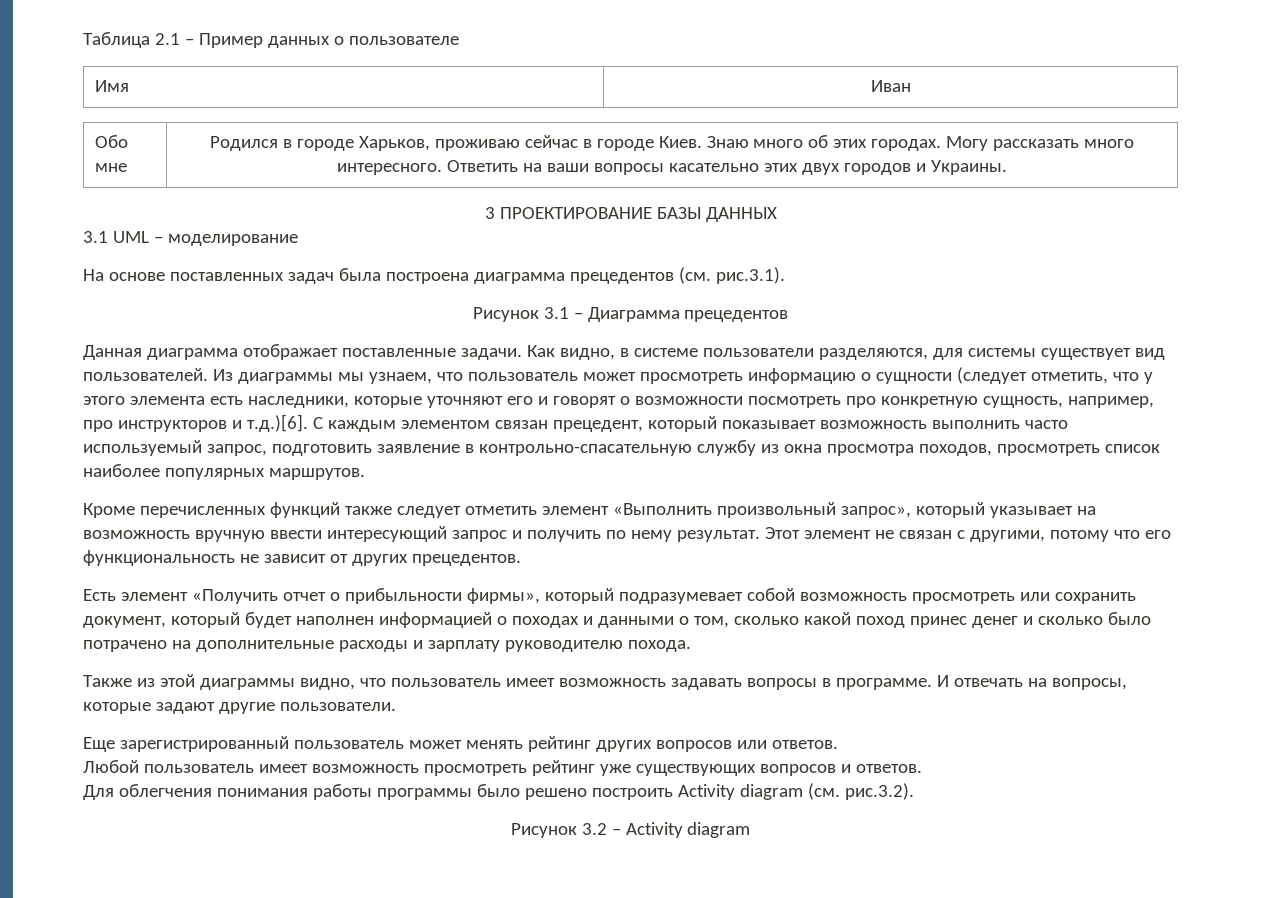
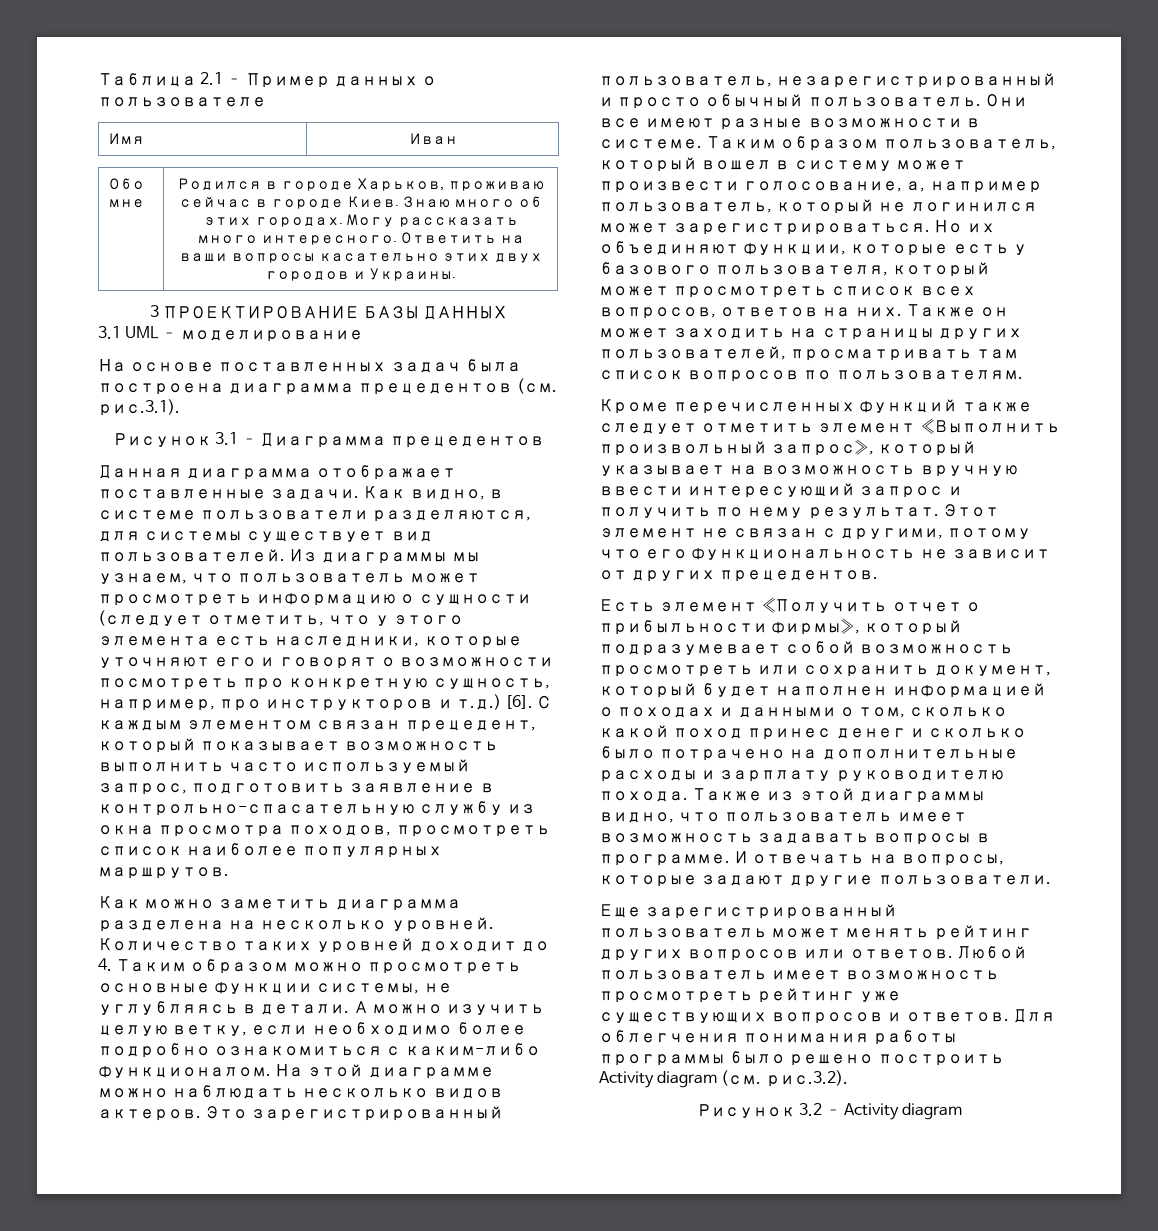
[246,414,308,432] т.д.)[6]. -> [455,694,533,710] т.д.) [6].
(365, 474) none -> [98,896,461,911] [98,917,494,932] [98,938,549,953] [98,958,521,974] [98,982,452,994] [98,1001,544,1015] [98,1022,526,1036] [98,1043,540,1058] [98,1063,494,1079] [98,1085,503,1099] [98,1106,504,1121] [599,73,1057,88] [599,94,1027,109] [599,118,980,130] [599,136,1056,151] [599,157,966,172] [599,181,1042,193] [599,199,1037,214] [599,219,995,235] [599,241,1027,256] [599,262,991,277] [599,286,976,298] [599,304,1008,319] [599,328,1022,340] [599,346,1019,361] [599,370,1023,382] // Как можно заметить диаграмма разделена на несколько уровней. Количество таких уровней доходит до 4. Таким образом можно просмотреть основные функции системы, не углубляясь в детали. А можно изучить целую ветку, если необходимо более подробно ознакомиться с каким-либо функционалом. На этой диаграмме можно наблюдать несколько видов актеров. Это зарегистрированный пользователь, незарегистрированный и просто обычный пользователь. Они все имеют разные возможности в системе. Таким образом пользователь, который вошел в систему может произвести голосование, а, например пользователь, который не логинился может зарегистрироваться. Но их объединяют функции, которые есть у базового пользователя, который может просмотреть список всех вопросов, ответов на них. Также он может заходить на страницы других пользователей, просматривать там список вопросов по пользователям.
(691, 646) // -> (688, 796) none
(838, 744) // -> (953, 954) none
(922, 768) // -> (1009, 1017) none

